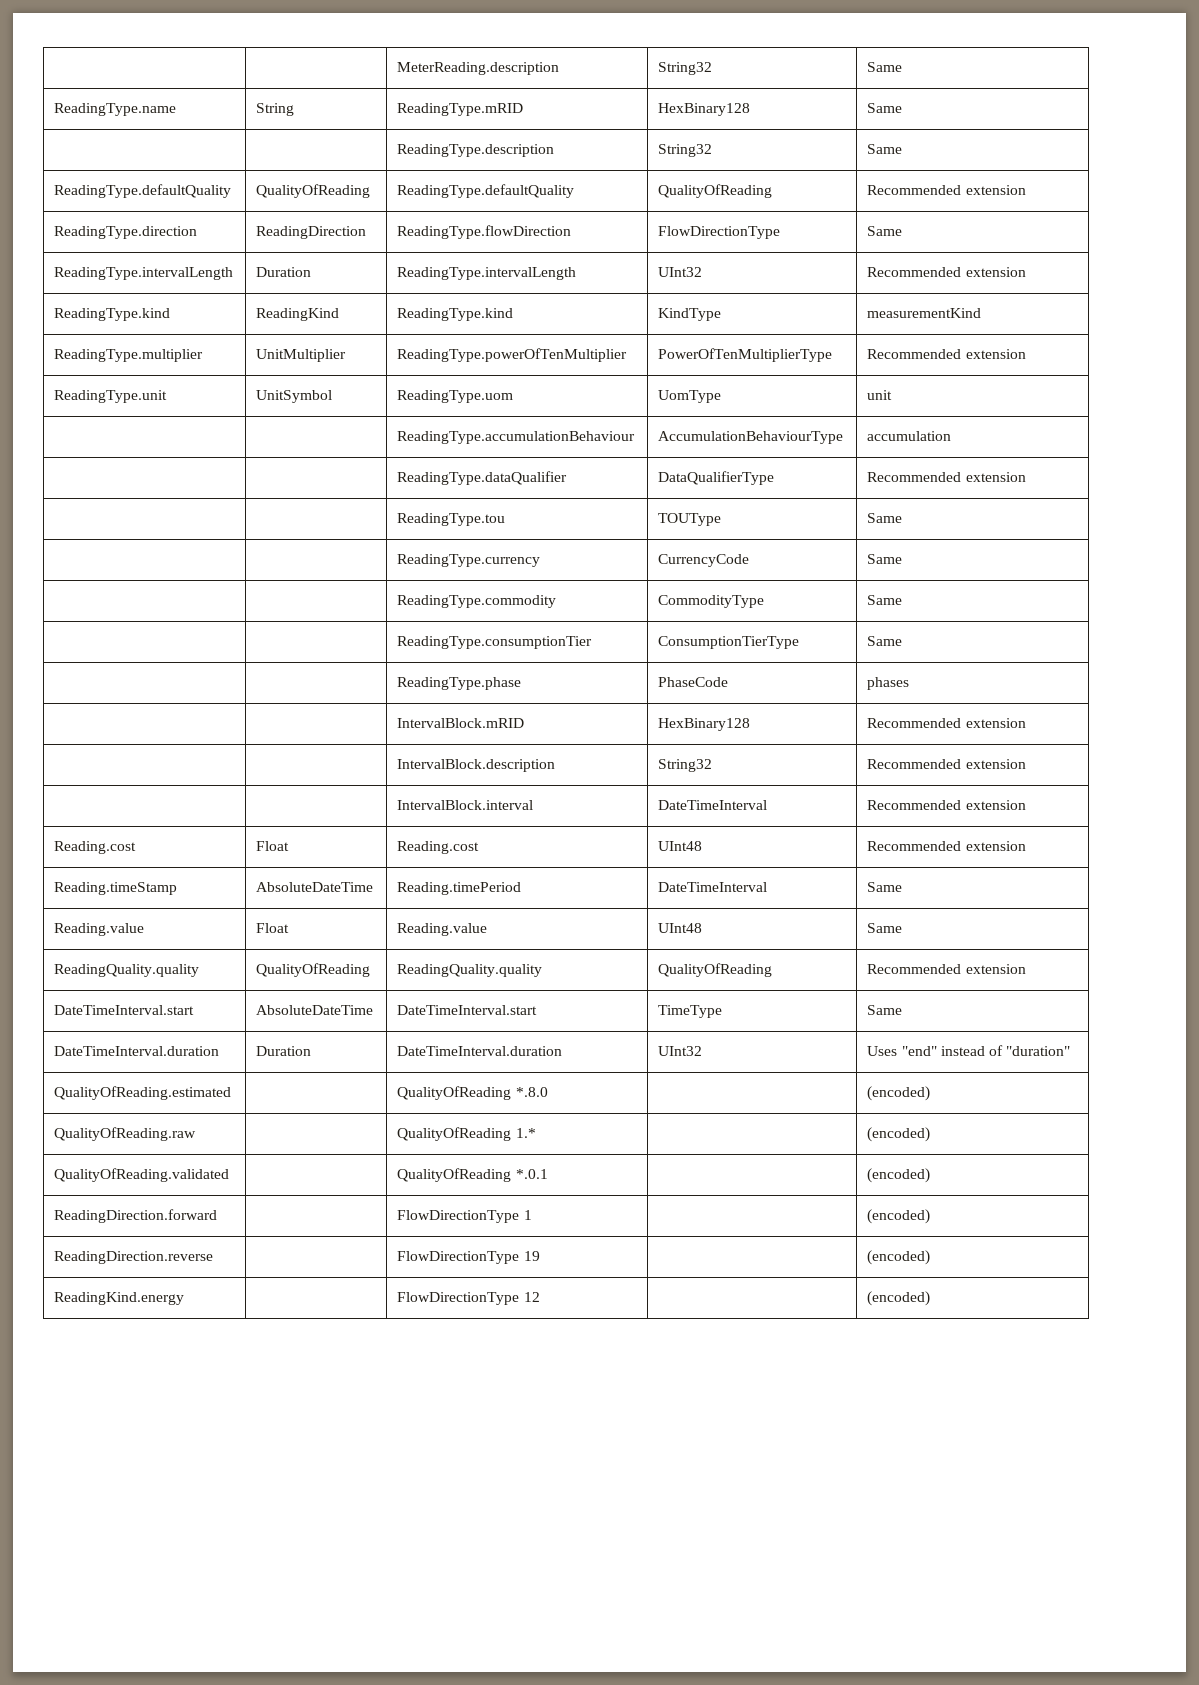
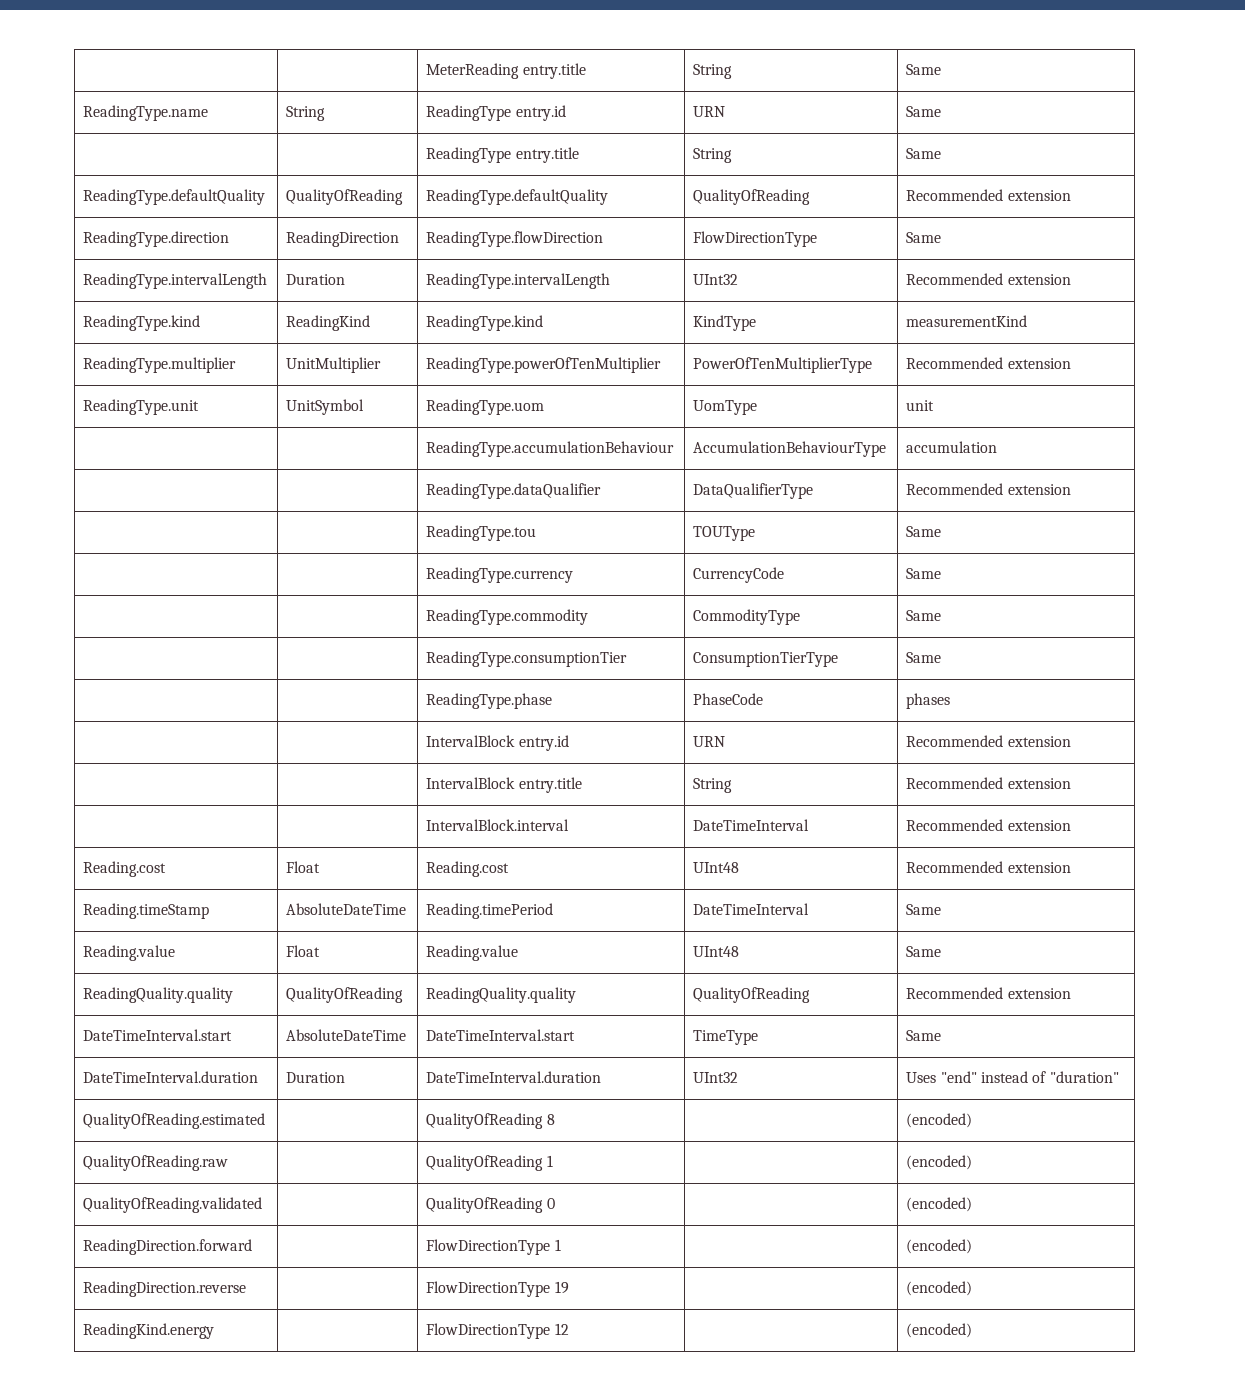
[397,62,560,75] [658,62,713,75] | | MeterReading.description | String32 -> [426,63,586,79] [693,64,733,79] | | MeterReading entry.title | String
[397,103,524,116] [658,103,751,116] [867,103,903,113] [397,144,555,157] [658,144,713,157] ReadingType.mRID | HexBinary128 | Same // | | ReadingType.description | String32 -> [426,105,566,121] [693,106,726,117] [906,106,942,117] [426,147,579,163] [693,148,733,163] ReadingType entry.id | URN | Same // | | ReadingType entry.title | String
[397,718,525,728] [658,718,751,731] [867,718,1026,728] [397,759,556,772] [658,759,713,772] IntervalBlock.mRID | HexBinary128 | Recommended extension // | | IntervalBlock.description | String32 -> [426,735,569,751] [693,736,726,747] [906,735,1071,747] [426,777,582,793] [693,778,733,793] IntervalBlock entry.id | URN | Recommended extension // | | IntervalBlock entry.title | String
[515,1087,548,1097] *.8.0 -> [546,1114,555,1125] 8
[515,1128,536,1138] 1.* -> [546,1155,553,1167] 1
[515,1169,548,1179] *.0.1 -> [546,1198,555,1209] 0

